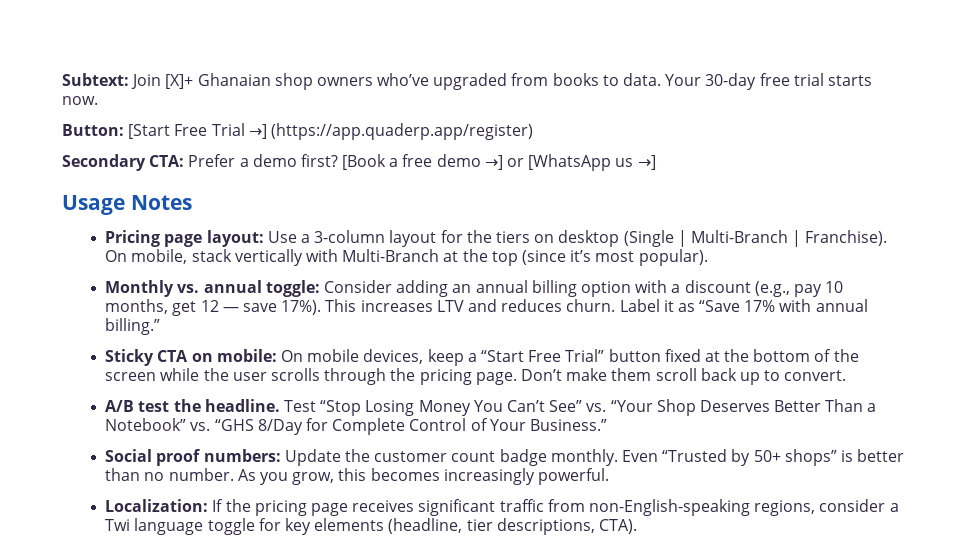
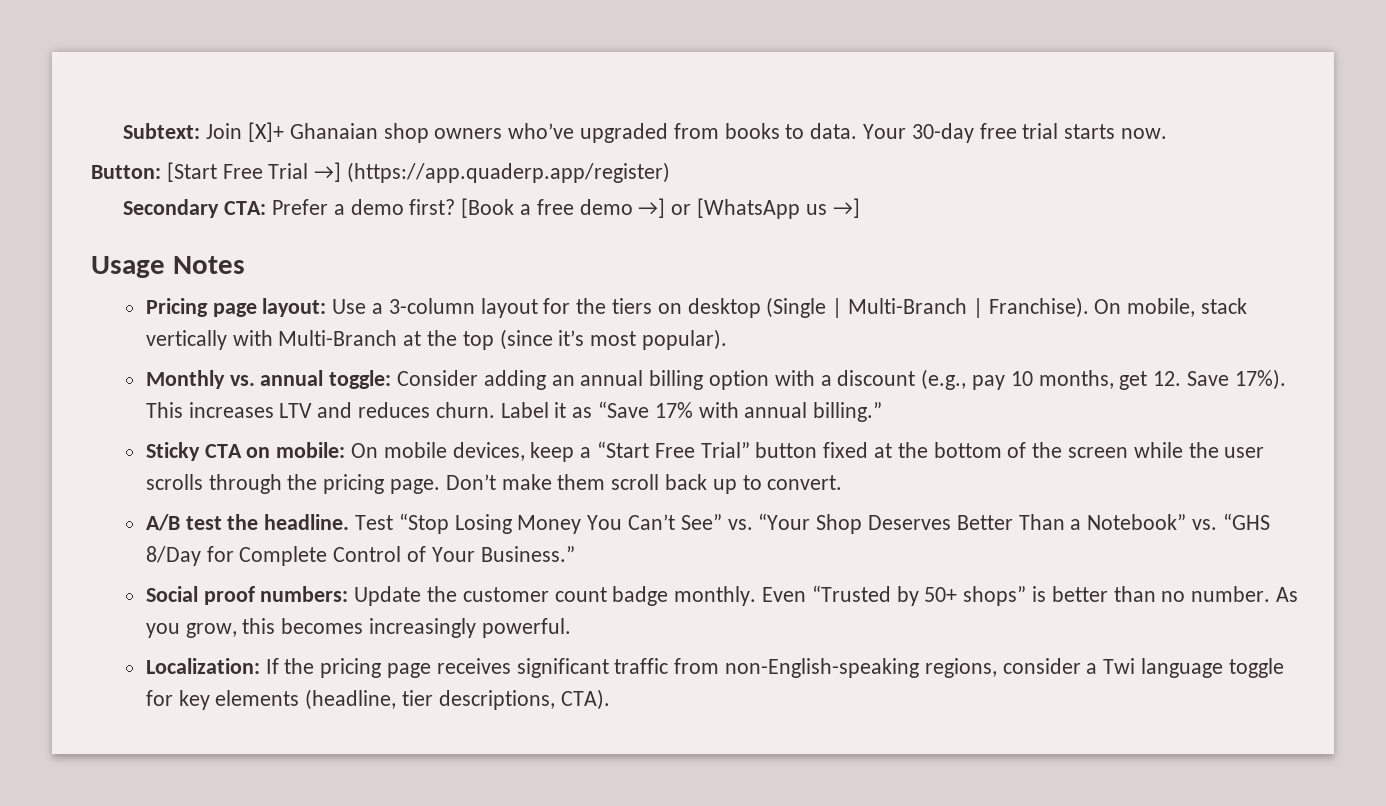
[200,300,278,312] 12 — save -> [1153,371,1230,386] 12. Save

